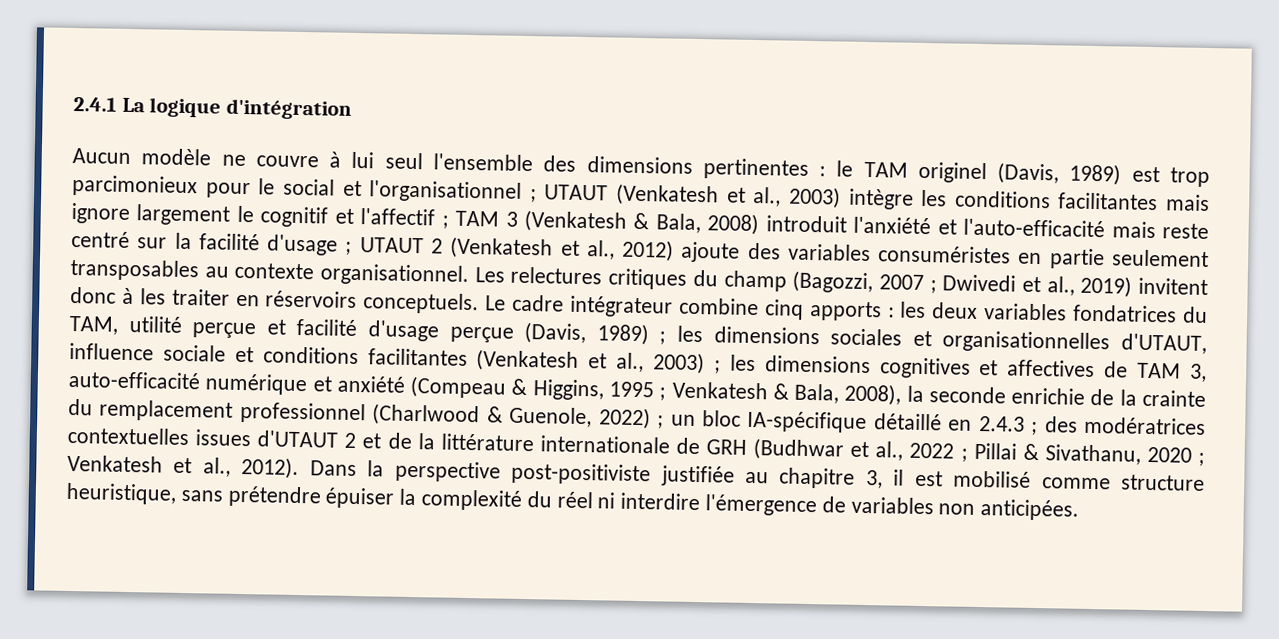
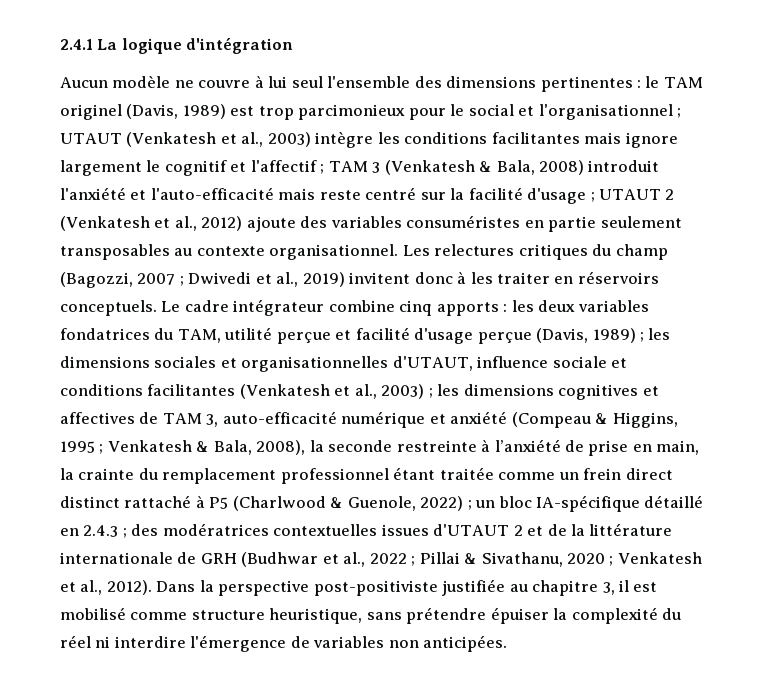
[1011,387,1115,406] enrichie de -> [396,439,700,456] restreinte à l’anxiété de prise en main,
(366, 413) none -> [393,467,673,480] [60,495,229,509] étant traitée comme un frein direct distinct rattaché à P5

